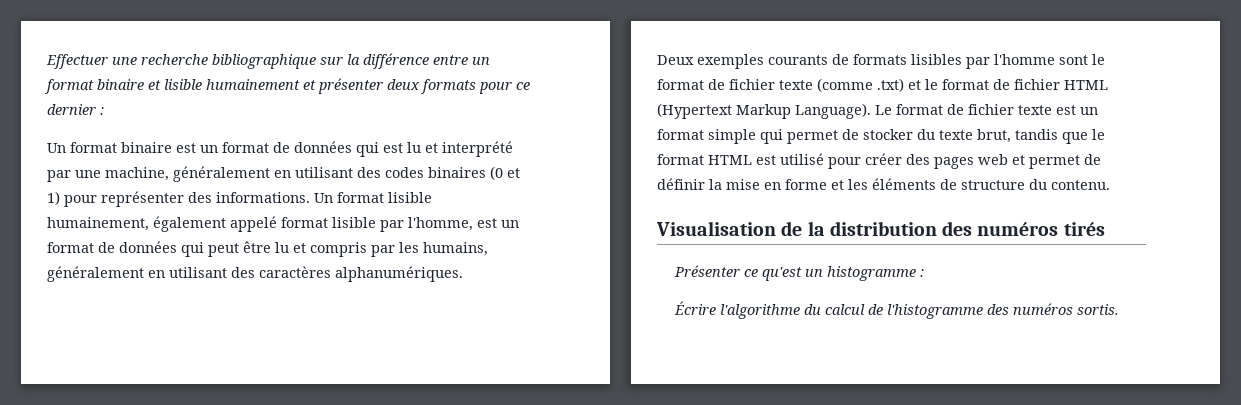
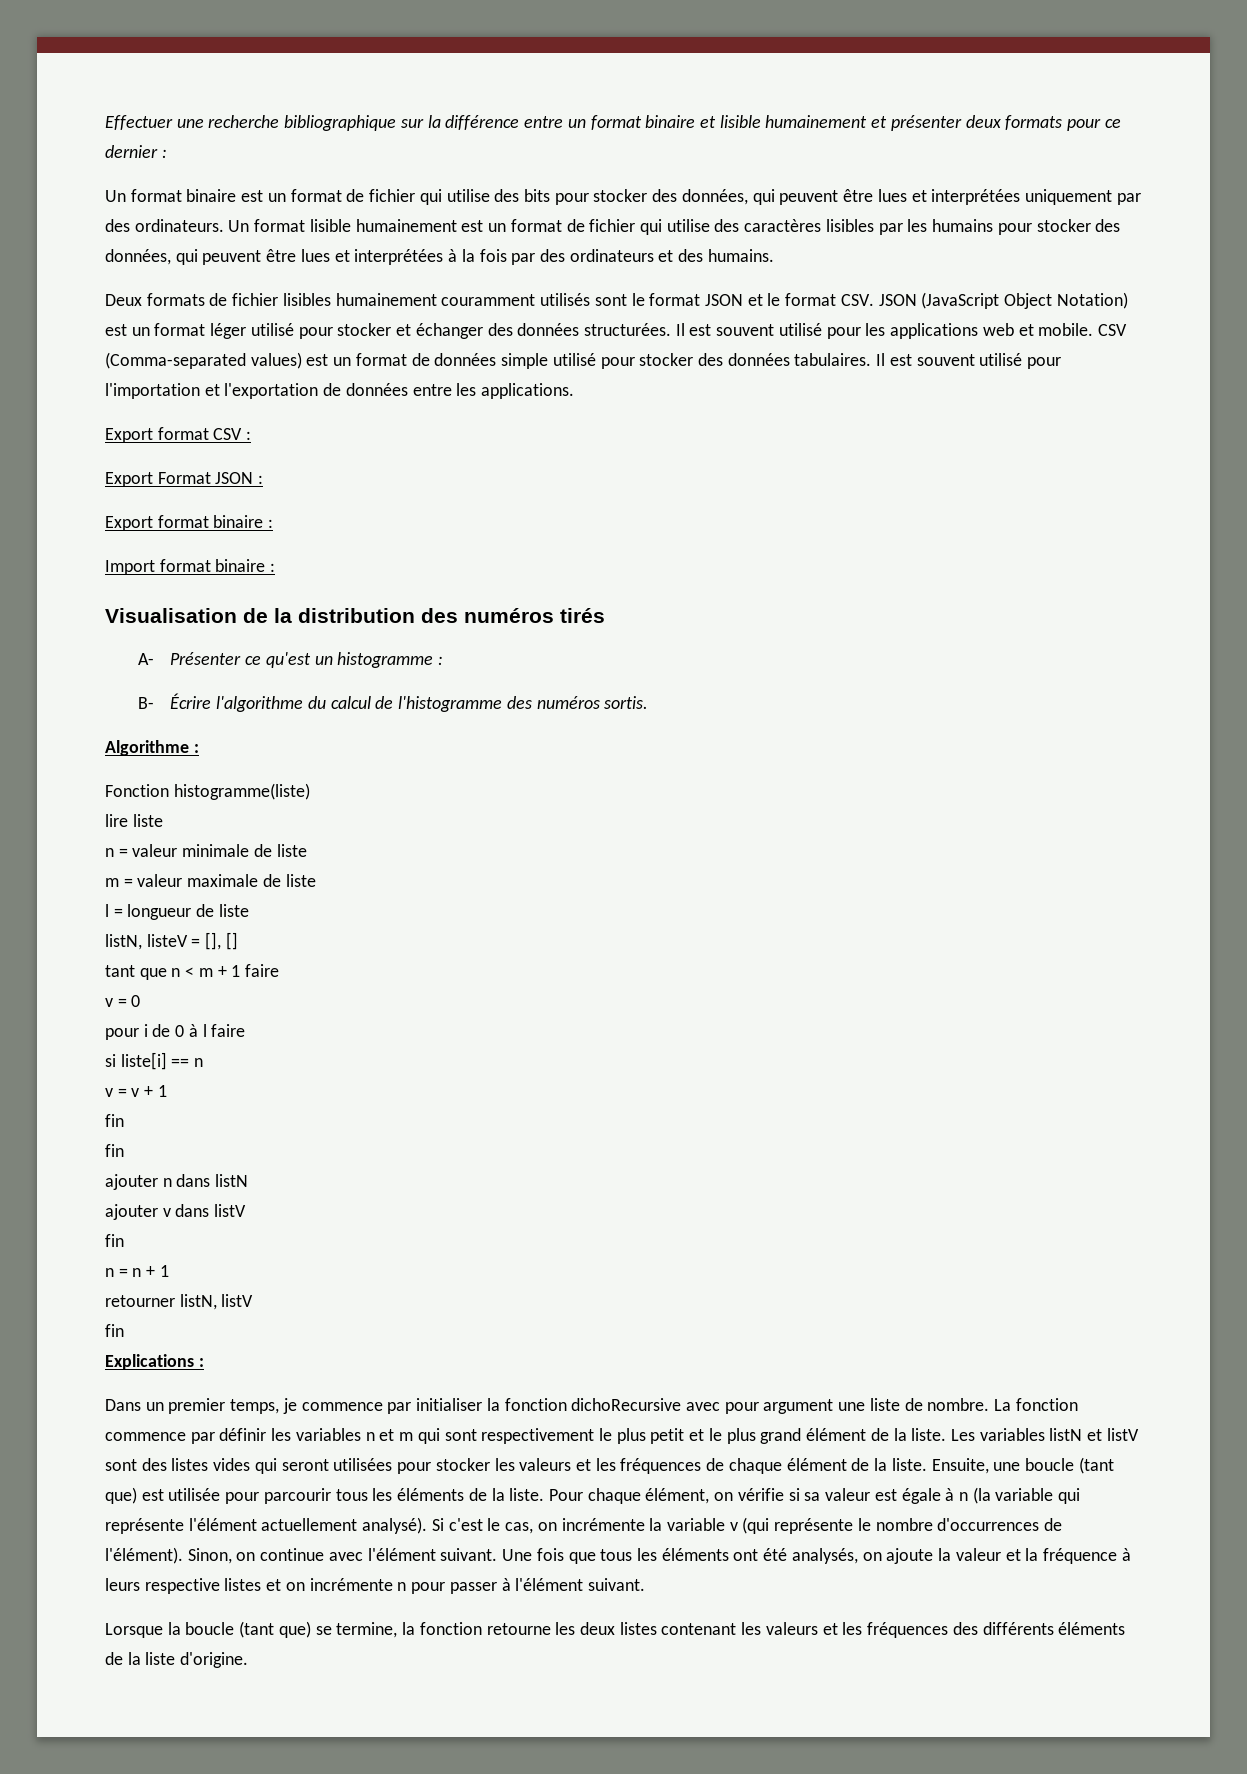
[294,141,513,157] [47,166,520,182] [47,191,432,207] [47,216,519,232] [47,241,488,257] [47,266,463,282] [657,54,1105,69] [657,78,1108,92] [657,103,1098,119] [657,129,1105,144] [657,153,1101,169] [657,178,1110,190] données qui est lu et interprété par une machine, généralement en utilisant des codes binaires (0 et 1) pour représenter des informations. Un format lisible humainement, également appelé format lisible par l'homme, est un format de données qui peut être lu et compris par les humains, généralement en utilisant des caractères alphanumériques. // Deux exemples courants de formats lisibles par l'homme sont le format de fichier texte (comme .txt) et le format de fichier HTML (Hypertext Markup Language). Le format de fichier texte est un format simple qui permet de stocker du texte brut, tandis que le format HTML est utilisé pour créer des pages web et permet de définir la mise en forme et les éléments de structure du contenu. -> [369,189,1141,205] [105,219,1121,235] [105,249,774,265] [105,292,1128,309] [105,323,1127,339] [105,352,1062,369] [105,383,575,399] [105,427,252,443] [105,472,264,487] [105,515,274,531] [105,559,276,575] fichier qui utilise des bits pour stocker des données, qui peuvent être lues et interprétées uniquement par des ordinateurs. Un format lisible humainement est un format de fichier qui utilise des caractères lisibles par les humains pour stocker des données, qui peuvent être lues et interprétées à la fois par des ordinateurs et des humains. // Deux formats de fichier lisibles humainement couramment utilisés sont le format JSON et le format CSV. JSON (JavaScript Object Notation) est un format léger utilisé pour stocker et échanger des données structurées. Il est souvent utilisé pour les applications web et mobile. CSV (Comma-separated values) est un format de données simple utilisé pour stocker des données tabulaires. Il est souvent utilisé pour l'importation et l'exportation de données entre les applications. // Export format CSV : // Export Format JSON : // Export format binaire : // Import format binaire :
(1105, 229) none -> [137,653,154,665] A-
(925, 273) none -> [137,697,154,709] B-
(1120, 309) none -> [105,740,199,756] [105,783,310,800] [105,814,163,827] [105,844,307,857] [105,874,316,887] [105,904,249,920] [105,932,238,950] [105,964,280,980] [105,995,141,1007] [105,1024,246,1040] [105,1052,204,1070] [105,1085,167,1097] [105,1114,124,1127] [105,1144,124,1157] [105,1174,249,1190] [105,1204,247,1220] [105,1234,124,1247] [105,1265,169,1277] [105,1294,254,1310] [105,1324,124,1337] [105,1354,204,1370] [105,1398,1078,1414] [105,1428,1139,1444] [105,1457,1114,1474] [105,1487,1081,1504] [105,1517,1063,1534] [105,1547,1131,1564] [105,1578,645,1594] [105,1621,1126,1638] [105,1652,249,1668] // Algorithme : // Fonction histogramme(liste) // lire liste // n = valeur minimale de liste // m = valeur maximale de liste // l = longueur de liste // listN, listeV = [], [] // tant que n < m + 1 faire // v = 0 // pour i de 0 à l faire // si liste[i] == n // v = v + 1 // fin // fin // ajouter n dans listN // ajouter v dans listV // fin // n = n + 1 // retourner listN, listV // fin // Explications : // Dans un premier temps, je commence par initialiser la fonction dichoRecursive avec pour argument une liste de nombre. La fonction commence par définir les variables n et m qui sont respectivement le plus petit et le plus grand élément de la liste. Les variables listN et listV sont des listes vides qui seront utilisées pour stocker les valeurs et les fréquences de chaque élément de la liste. Ensuite, une boucle (tant que) est utilisée pour parcourir tous les éléments de la liste. Pour chaque élément, on vérifie si sa valeur est égale à n (la variable qui représente l'élément actuellement analysé). Si c'est le cas, on incrémente la variable v (qui représente le nombre d'occurrences de l'élément). Sinon, on continue avec l'élément suivant. Une fois que tous les éléments ont été analysés, on ajoute la valeur et la fréquence à leurs respective listes et on incrémente n pour passer à l'élément suivant. // Lorsque la boucle (tant que) se termine, la fonction retourne les deux listes contenant les valeurs et les fréquences des différents éléments de la liste d'origine.

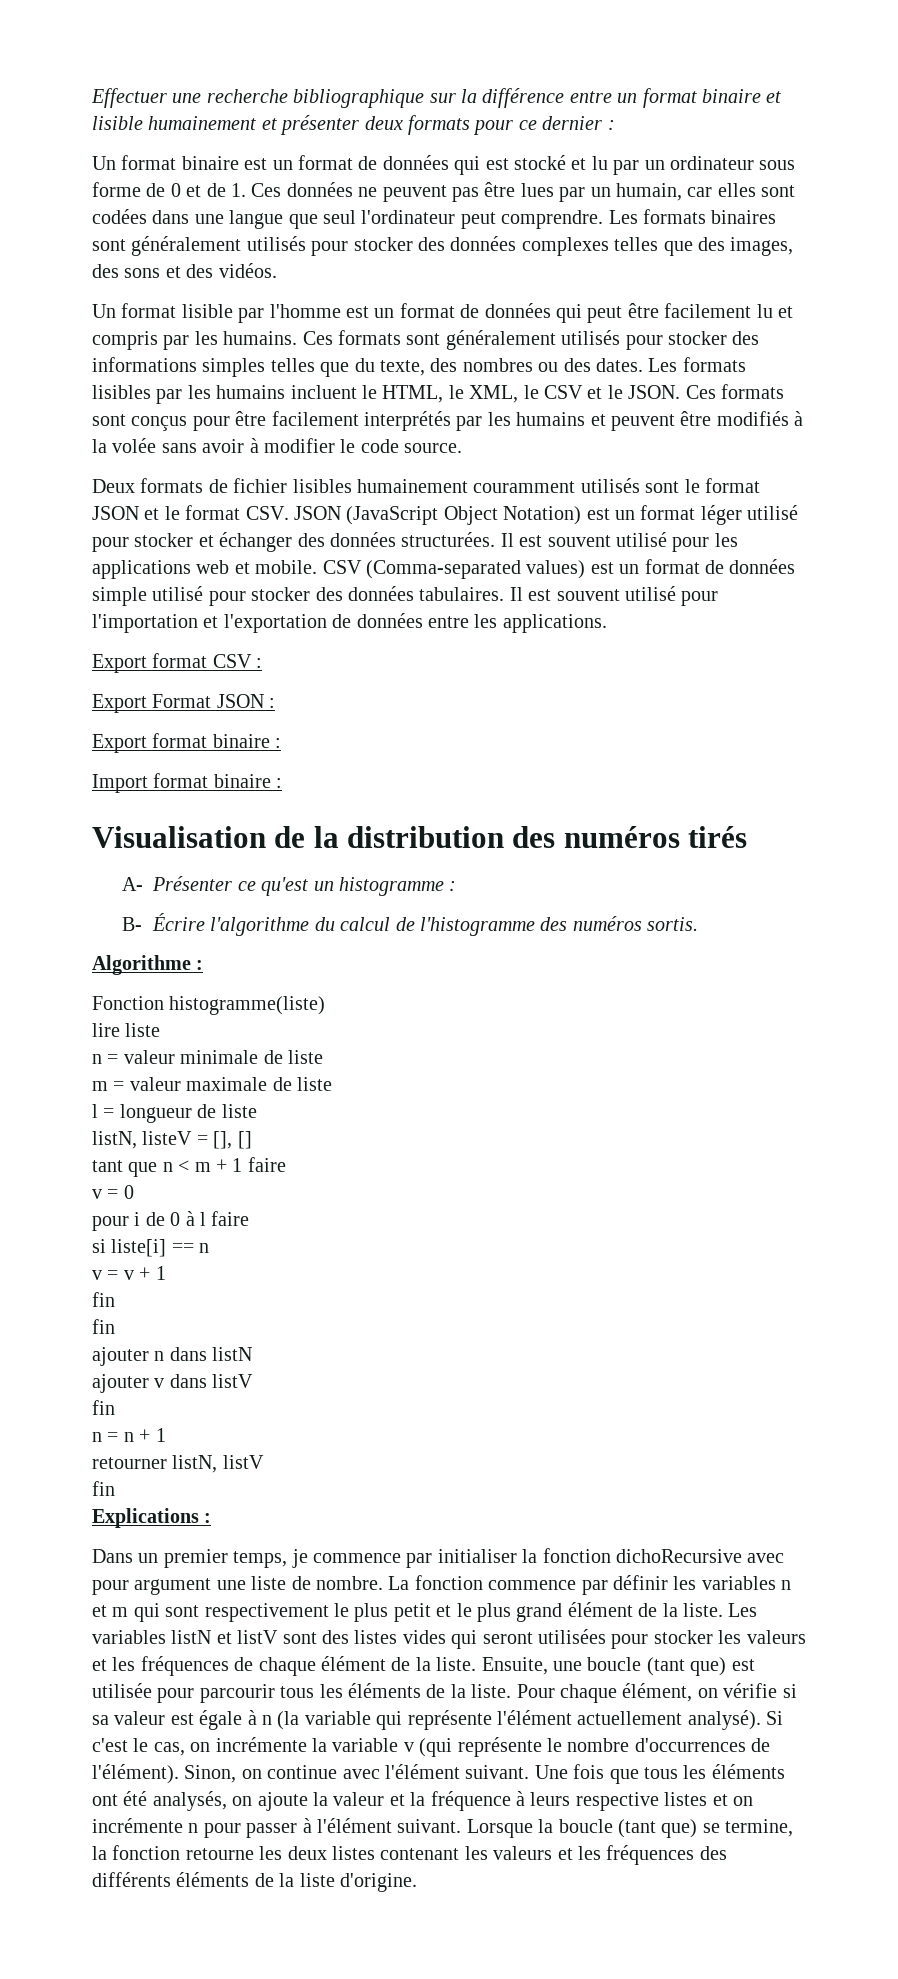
[369,189,1141,205] [105,219,224,232] fichier qui utilise des bits pour stocker des données, qui peuvent être lues et interprétées uniquement par des ordinateurs. -> [382,155,796,175] [92,182,796,202] [92,209,777,229] [92,236,794,256] [92,263,277,278] données qui est stocké et lu par un ordinateur sous forme de 0 et de 1. Ces données ne peuvent pas être lues par un humain, car elles sont codées dans une langue que seul l'ordinateur peut comprendre. Les formats binaires sont généralement utilisés pour stocker des données complexes telles que des images, des sons et des vidéos. //
[355,219,1121,235] [105,249,774,265] humainement est un format de fichier qui utilise des caractères lisibles par les humains pour stocker des données, qui peuvent être lues et interprétées à la fois par des ordinateurs et des humains. -> [238,303,793,323] [92,330,760,350] [92,357,746,377] [92,384,784,404] [92,411,804,431] [92,438,463,453] par l'homme est un format de données qui peut être facilement lu et compris par les humains. Ces formats sont généralement utilisés pour stocker des informations simples telles que du texte, des nombres ou des dates. Les formats lisibles par les humains incluent le HTML, le XML, le CSV et le JSON. Ces formats sont conçus pour être facilement interprétés par les humains et peuvent être modifiés à la volée sans avoir à modifier le code source.
(645, 1584) // -> (462, 1826) none

